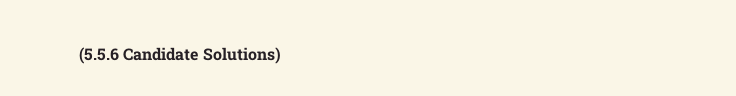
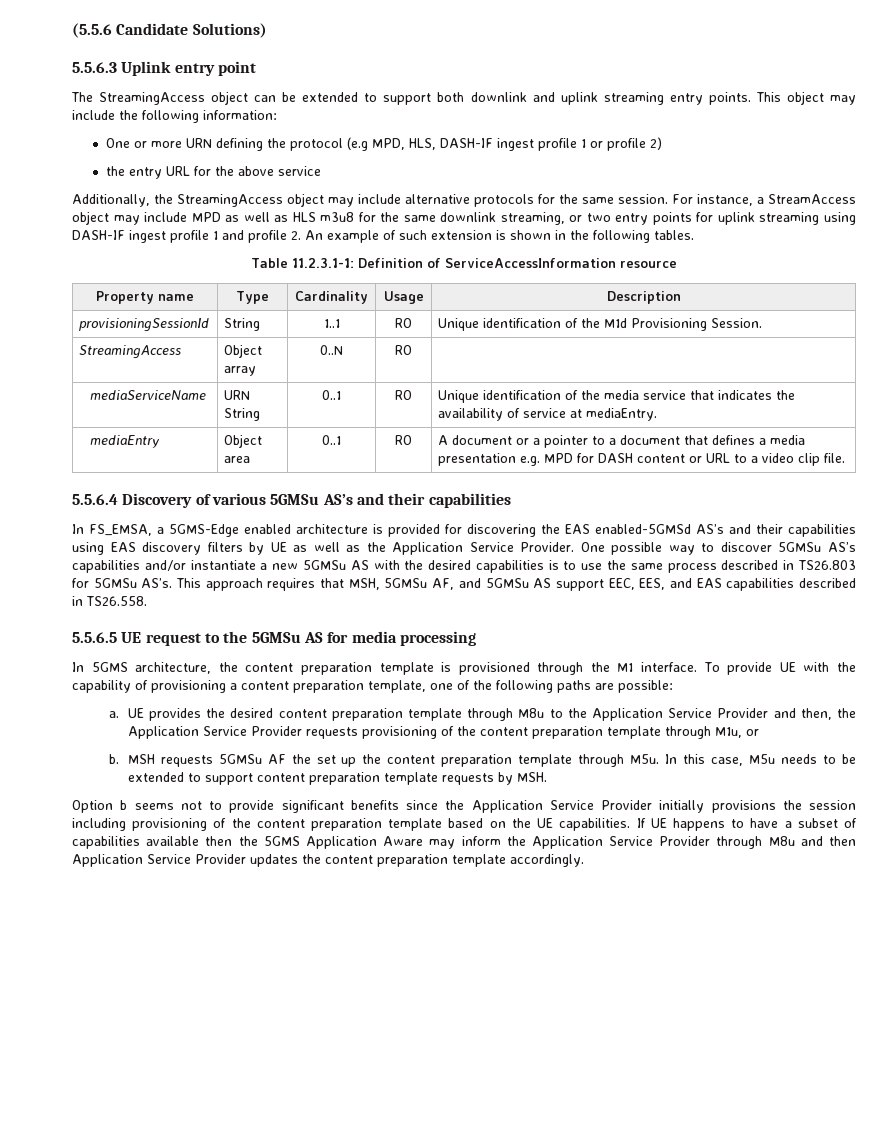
(281, 55) none -> [72,61,256,76] [71,91,856,105] [72,110,277,123] [105,137,662,151] [105,166,321,179] [72,193,856,207] [72,211,856,225] [72,230,694,243] [251,258,677,268] [96,291,194,304] [236,291,269,304] [295,291,368,304] [383,291,424,304] [606,291,681,304] [79,318,210,332] [224,318,261,331] [323,319,340,328] [395,318,412,328] [438,318,763,331] [79,345,182,359] [224,344,263,358] [224,366,257,376] [320,345,343,355] [395,345,412,355] [90,390,207,400] [224,390,251,400] [224,408,261,421] [322,390,341,400] [395,390,412,400] [438,390,796,403] [438,408,658,421] [90,435,161,448] [224,434,263,448] [224,456,251,463] [322,435,341,445] [395,435,412,445] [438,435,806,448] [438,453,846,466] [72,493,511,508] [72,524,856,537] [72,542,856,555] [72,560,856,573] [72,578,857,591] [72,596,147,606] [72,631,476,646] [72,662,857,675] [72,680,673,693] [109,708,857,721] [127,726,759,739] [109,754,856,767] [127,772,547,785] [72,800,856,813] [72,818,858,831] [72,836,856,849] [72,854,584,867] // 5.5.6.3 Uplink entry point // The StreamingAccess object can be extended to support both downlink and uplink streaming entry points. This object may include the following information: // One or more URN defining the protocol (e.g MPD, HLS, DASH-IF ingest profile 1 or profile 2) // the entry URL for the above service // Additionally, the StreamingAccess object may include alternative protocols for the same session. For instance, a StreamAccess object may include MPD as well as HLS m3u8 for the same downlink streaming, or two entry points for uplink streaming using DASH-IF ingest profile 1 and profile 2. An example of such extension is shown in the following tables. // Table 11.2.3.1-1: Definition of ServiceAccessInformation resource // Property name | Type | Cardinality | Usage | Description // provisioningSessionId | String | 1..1 | RO | Unique identification of the M1d Provisioning Session. // StreamingAccess | Object array | 0..N | RO | // mediaServiceName | URN String | 0..1 | RO | Unique identification of the media service that indicates the availability of service at mediaEntry. // mediaEntry | Object area | 0..1 | RO | A document or a pointer to a document that defines a media presentation e.g. MPD for DASH content or URL to a video clip file. // 5.5.6.4 Discovery of various 5GMSu AS’s and their capabilities // In FS_EMSA, a 5GMS-Edge enabled architecture is provided for discovering the EAS enabled-5GMSd AS’s and their capabilities using EAS discovery filters by UE as well as the Application Service Provider. One possible way to discover 5GMSu AS’s capabilities and/or instantiate a new 5GMSu AS with the desired capabilities is to use the same process described in TS26.803 for 5GMSu AS’s. This approach requires that MSH, 5GMSu AF, and 5GMSu AS support EEC, EES, and EAS capabilities described in TS26.558. // 5.5.6.5 UE request to the 5GMSu AS for media processing // In 5GMS architecture, the content preparation template is provisioned through the M1 interface. To provide UE with the capability of provisioning a content preparation template, one of the following paths are possible: // a. UE provides the desired content preparation template through M8u to the Application Service Provider and then, the Application Service Provider requests provisioning of the content preparation template through M1u, or // b. MSH requests 5GMSu AF the set up the content preparation template through M5u. In this case, M5u needs to be extended to support content preparation template requests by MSH. // Option b seems not to provide significant benefits since the Application Service Provider initially provisions the session including provisioning of the content preparation template based on the UE capabilities. If UE happens to have a subset of capabilities available then the 5GMS Application Aware may inform the Application Service Provider through M8u and then Application Service Provider updates the content preparation template accordingly.

